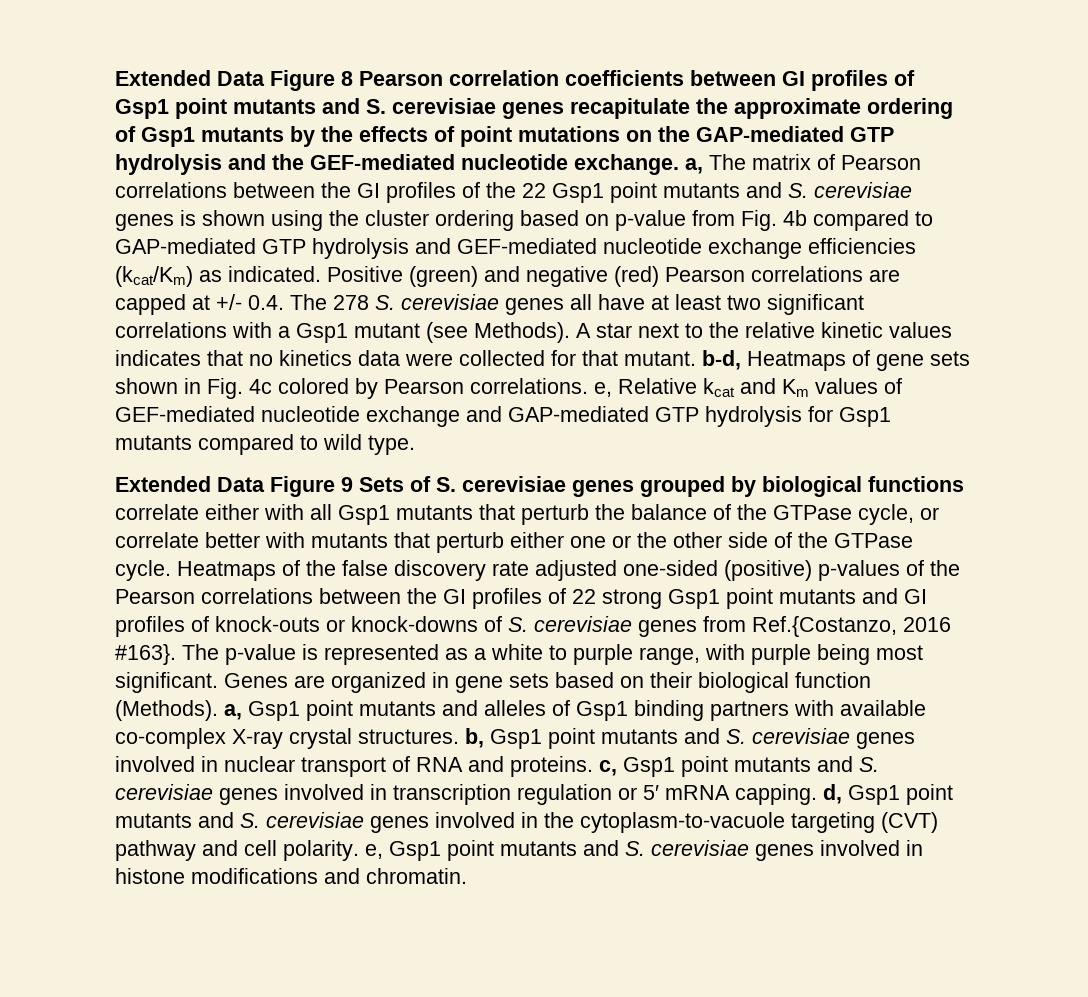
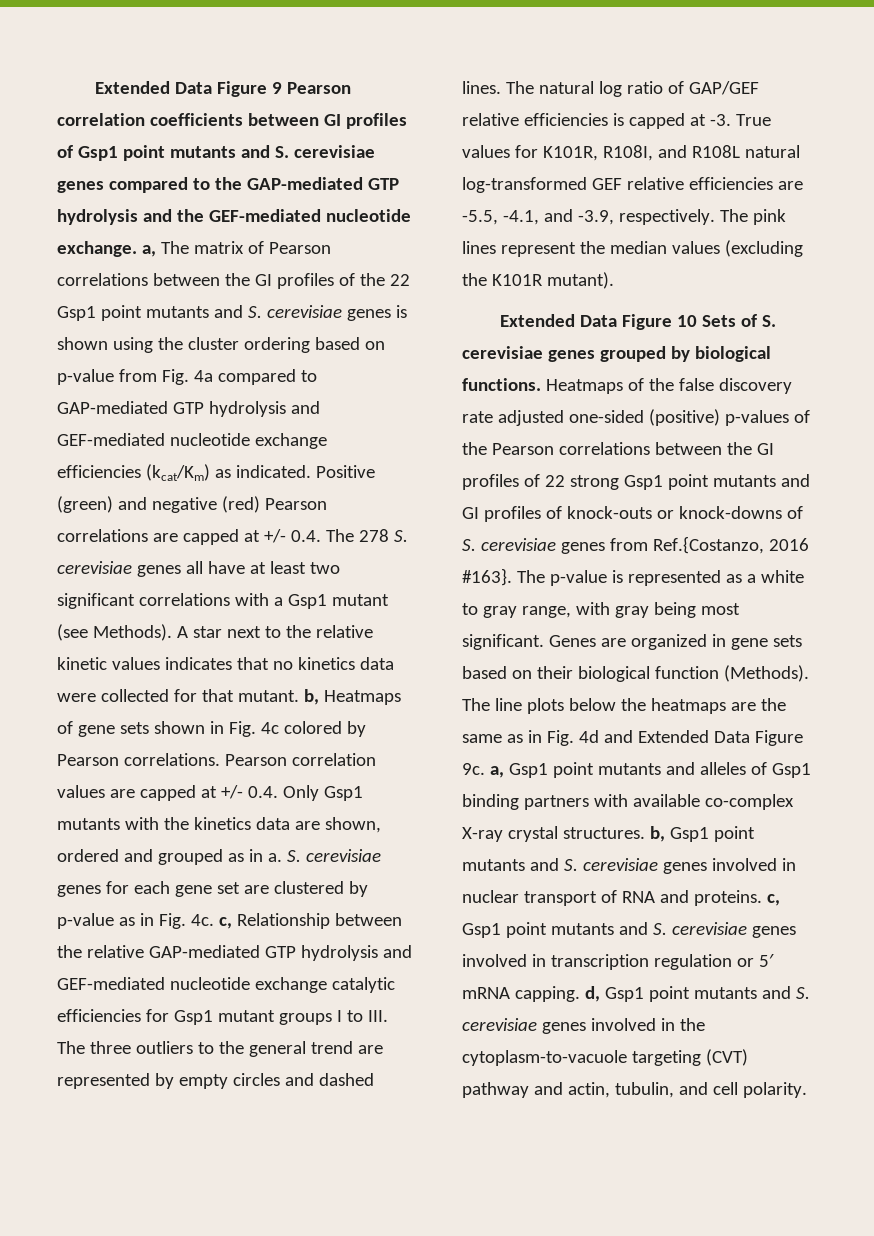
[115,70,353,91] Extended Data Figure 8 -> [94,81,282,97] Extended Data Figure 9
[570,98,953,119] [115,126,652,147] recapitulate the approximate ordering of Gsp1 mutants by the effects of point mutations on -> [108,177,210,193] compared to
[783,210,807,226] 4b -> [193,370,213,382] 4a
[702,350,741,370] b-d, -> [303,689,319,705] b,
[594,378,902,397] [115,406,891,427] [115,434,415,455] [115,476,353,497] e, Relative kcat and Km values of GEF-mediated nucleotide exchange and GAP-mediated GTP hydrolysis for Gsp1 mutants compared to wild type. // Extended Data Figure 9 -> [224,753,376,766] [57,785,363,801] [57,817,381,833] [57,849,381,865] [57,881,368,897] [57,913,402,929] [57,945,412,961] [57,977,395,993] [57,1009,388,1025] [57,1041,383,1057] [57,1073,374,1089] [462,81,759,97] [462,113,771,129] [462,145,800,161] [462,177,803,193] [462,209,786,225] [462,240,803,257] [462,272,614,289] [499,314,697,330] Pearson correlation values are capped at +/- 0.4. Only Gsp1 mutants with the kinetics data are shown, ordered and grouped as in a. S. cerevisiae genes for each gene set are clustered by p-value as in Fig. 4c. c, Relationship between the relative GAP-mediated GTP hydrolysis and GEF-mediated nucleotide exchange catalytic efficiencies for Gsp1 mutant groups I to III. The three outliers to the general trend are represented by empty circles and dashed lines. The natural log ratio of GAP/GEF relative efficiencies is capped at -3. True values for K101R, R108I, and R108L natural log-transformed GEF relative efficiencies are -5.5, -4.1, and -3.9, respectively. The pink lines represent the median values (excluding the K101R mutant). // Extended Data Figure 10
[868,476,964,492] [115,504,939,525] [115,532,913,553] [115,560,171,581] functions correlate either with all Gsp1 mutants that perturb the balance of the GTPase cycle, or correlate better with mutants that perturb either one or the other side of the GTPase cycle. -> [462,378,541,391] functions.
[573,644,633,665] purple -> [482,606,517,618] gray
[751,644,811,665] purple -> [614,606,649,618] gray
(218, 710) none -> [462,698,786,714] [462,730,803,746] [462,763,485,775] The line plots below the heatmaps are the same as in Fig. 4d and Extended Data Figure 9c.
[244,840,923,861] [115,868,467,884] cell polarity. e, Gsp1 point mutants and S. cerevisiae genes involved in histone modifications and chromatin. -> [567,1082,807,1098] actin, tubulin, and cell polarity.

